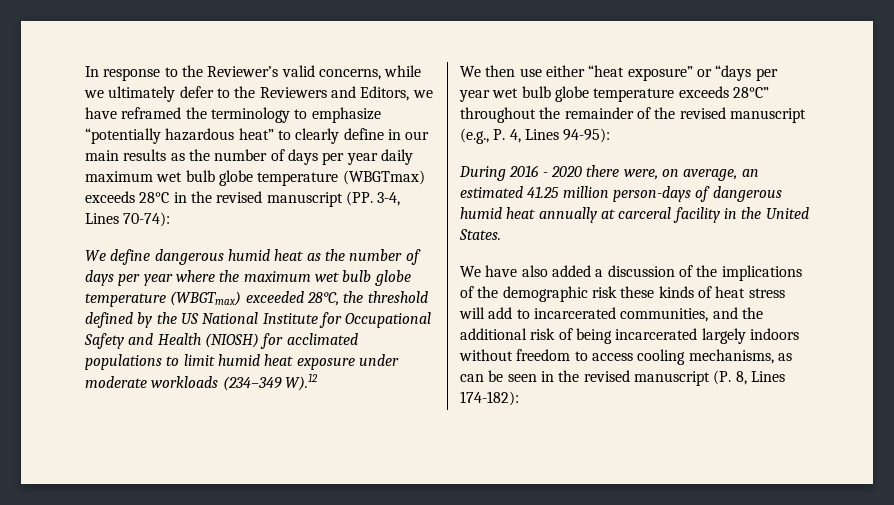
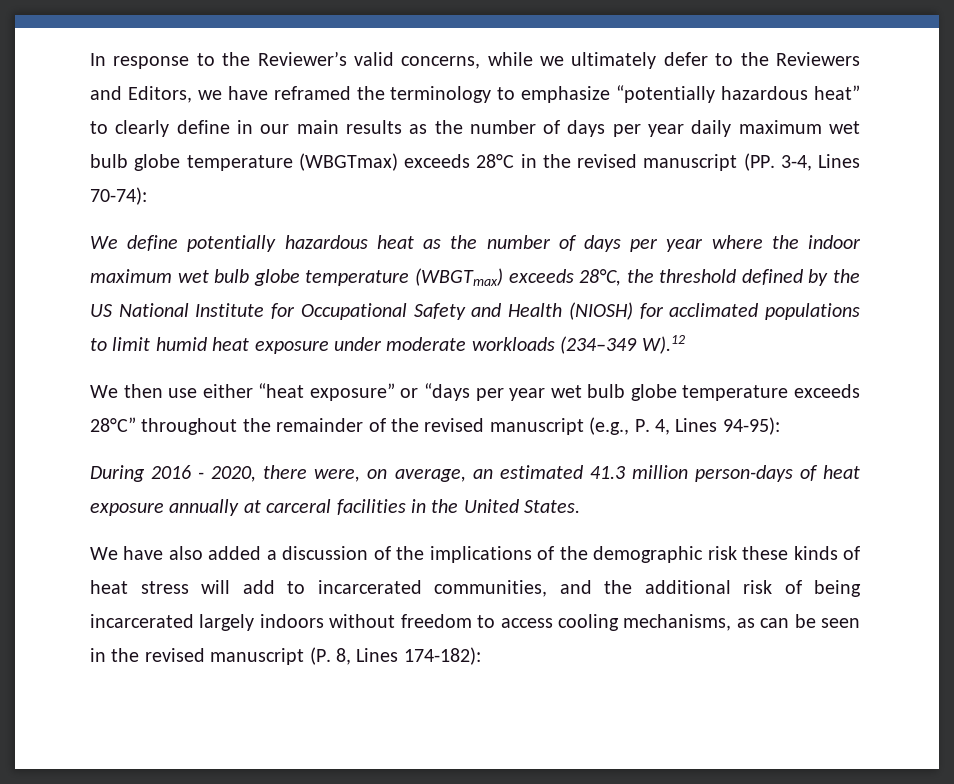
[154,249,270,265] dangerous humid -> [187,235,368,252] potentially hazardous
[243,270,411,286] [85,291,304,307] maximum wet bulb globe temperature (WBGTmax) exceeded -> [807,235,861,249] [90,268,574,286] indoor maximum wet bulb globe temperature (WBGTmax) exceeds
[550,166,582,177] 2020 -> [211,466,257,482] 2020,
[527,186,560,198] 41.25 -> [589,466,625,479] 41.3
[712,186,782,202] [460,207,536,219] dangerous humid heat -> [822,465,860,479] [90,503,164,516] heat exposure
[672,207,720,223] facility -> [336,499,406,515] facilities

